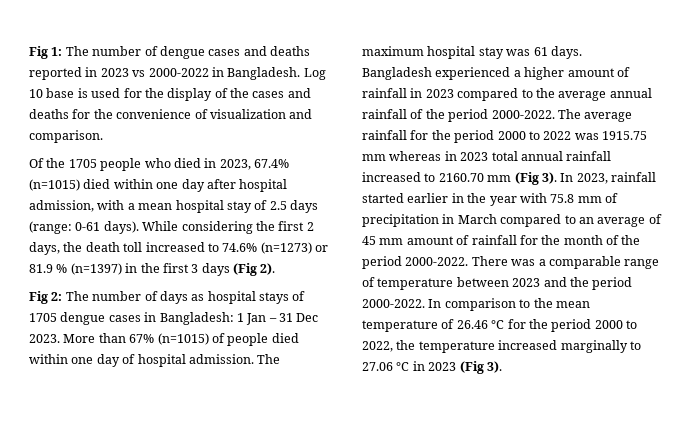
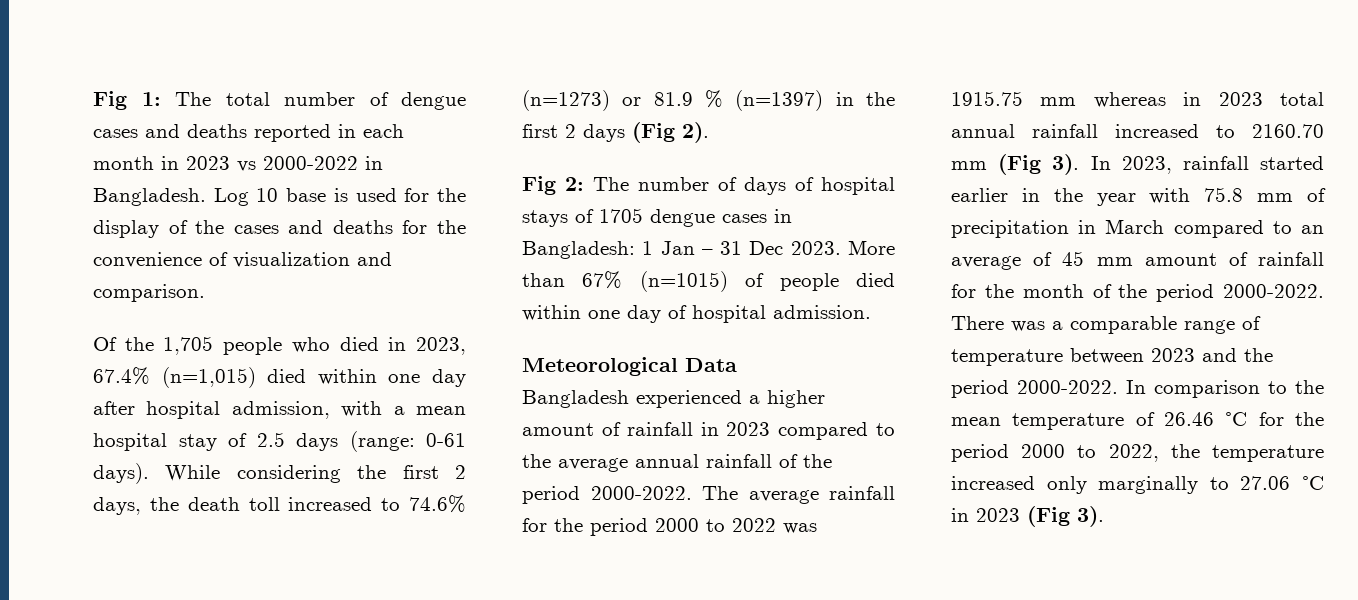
(89, 51) none -> [225,92,270,106] total
(98, 72) none -> [363,124,404,138] [93,156,179,170] each month in
[68,159,97,168] 1705 -> [163,336,214,355] 1,705
[29,179,80,191] (n=1015) -> [161,367,256,388] (n=1,015)
[191,264,199,273] 3 -> [565,124,576,138] 2
[191,294,205,301] as -> [795,177,814,191] of
[257,354,281,364] [362,46,582,59] The maximum hospital stay was 61 days. -> [522,357,737,376] // Meteorological Data
(558, 345) none -> [1046,476,1087,494] only

